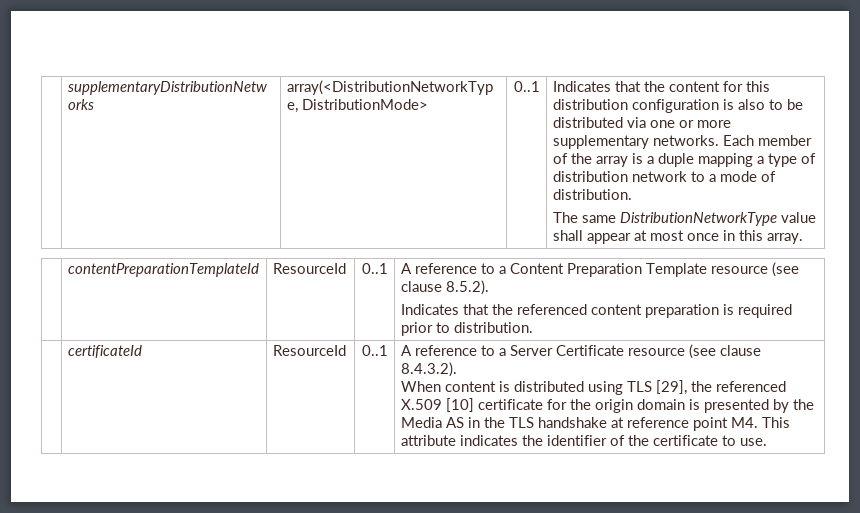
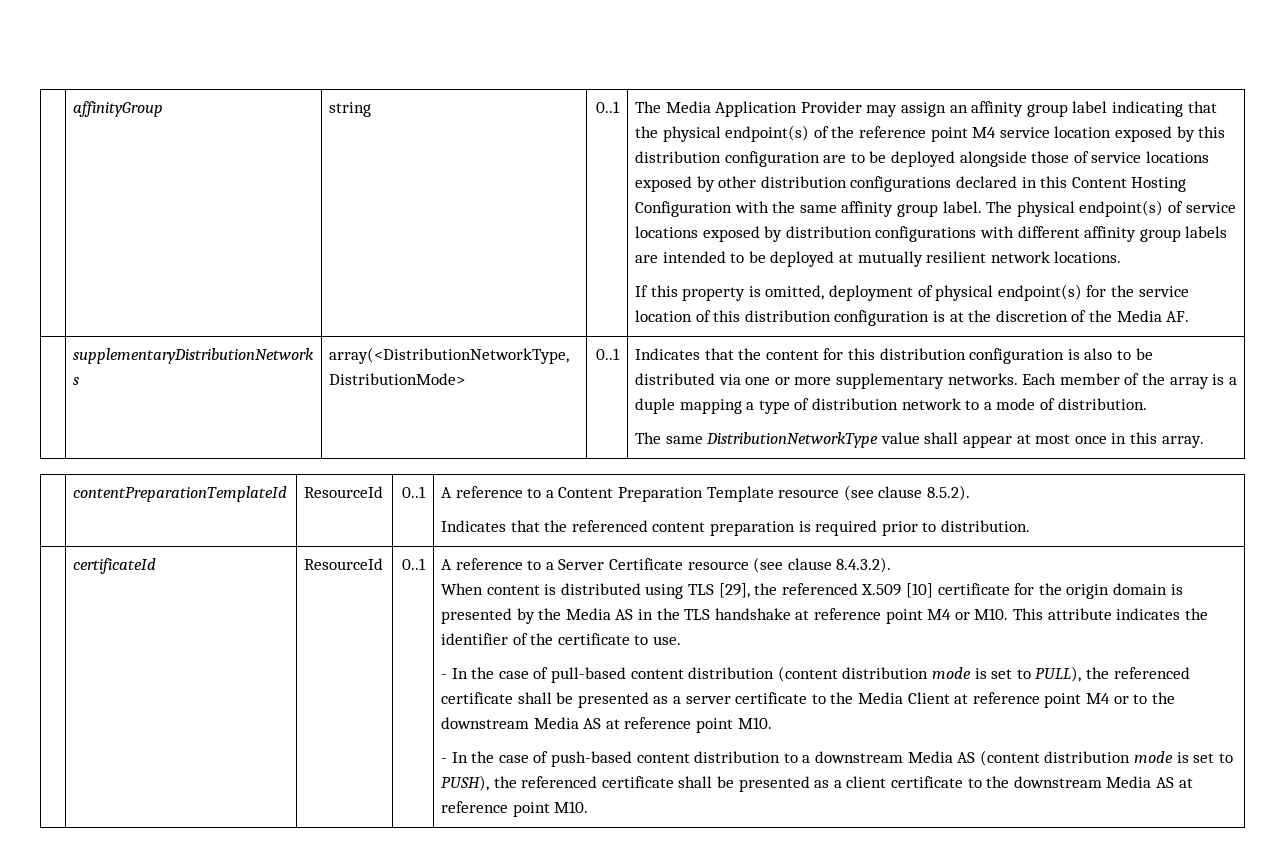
(67, 88) none -> [73,101,164,117] [329,102,372,117] [595,101,620,113] [635,101,1217,117] [635,125,1226,142] [635,151,1209,167] [635,176,1187,192] [635,200,1236,217] [635,226,1228,242] [635,251,1122,267] [635,284,1189,301] [635,310,1190,326] | affinityGroup | string | 0..1 | The Media Application Provider may assign an affinity group label indicating that the physical endpoint(s) of the reference point M4 service location exposed by this distribution configuration are to be deployed alongside those of service locations exposed by other distribution configurations declared in this Content Hosting Configuration with the same affinity group label. The physical endpoint(s) of service locations exposed by distribution configurations with different affinity group labels are intended to be deployed at mutually resilient network locations. // If this property is omitted, deployment of physical endpoint(s) for the service location of this distribution configuration is at the discretion of the Media AF. //
[730,417,758,428] M4. -> [927,608,1009,620] M4 or M10.
(767, 442) none -> [441,666,1190,683] [441,692,1175,708] [441,717,772,733] [441,750,1233,767] [441,775,1193,792] [441,801,589,817] // - In the case of pull-based content distribution (content distribution mode is set to PULL), the referenced certificate shall be presented as a server certificate to the Media Client at reference point M4 or to the downstream Media AS at reference point M10. // - In the case of push-based content distribution to a downstream Media AS (content distribution mode is set to PUSH), the referenced certificate shall be presented as a client certificate to the downstream Media AS at reference point M10.

